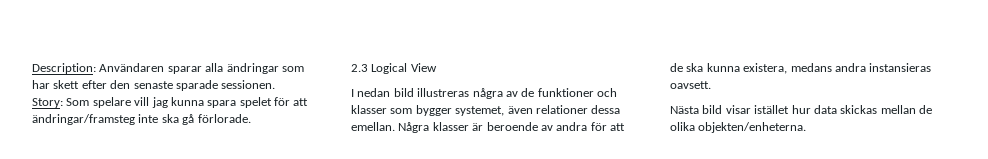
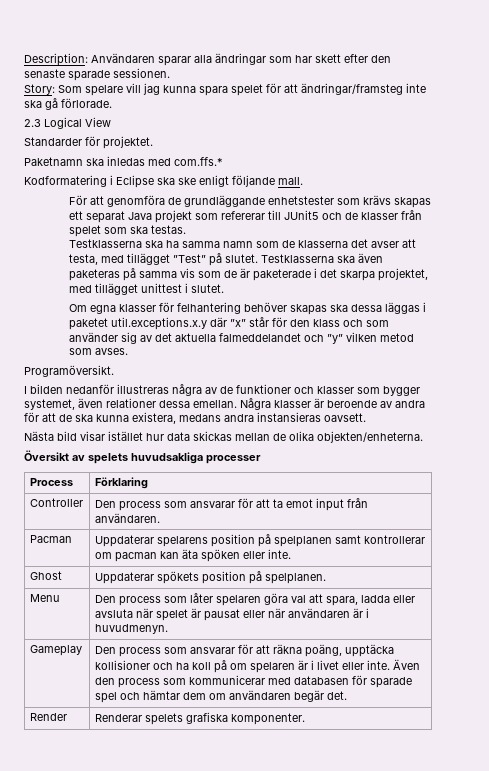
[351,88,414,97] // I nedan bild -> [24,136,153,149] [24,156,223,166] [24,175,303,188] [69,195,432,208] [69,210,423,223] [69,225,187,237] [69,239,417,248] [69,253,384,266] [69,268,429,281] [69,283,225,295] [69,302,427,315] [69,317,390,330] [69,332,415,344] [69,348,129,355] [24,365,114,377] [24,384,114,394] // Standarder för projektet. // Paketnamn ska inledas med com.ffs.* // Kodformatering i Eclipse ska ske enligt följande mall. // För att genomföra de grundläggande enhetstester som krävs skapas ett separat Java projekt som refererar till JUnit5 och de klasser från spelet som ska testas. // Testklasserna ska ha samma namn som de klasserna det avser att testa, med tillägget ”Test” på slutet. Testklasserna ska även paketeras på samma vis som de är paketerade i det skarpa projektet, med tillägget unittest i slutet. // Om egna klasser för felhantering behöver skapas ska dessa läggas i paketet util.exceptions.x.y där ”x” står för den klass och som använder sig av det aktuella falmeddelandet och ”y” vilken metod som avses. // Programöversikt. // I bilden nedanför
(807, 127) none -> [24,450,261,464] [29,478,73,486] [94,477,148,489] [29,498,83,507] [94,498,368,511] [94,513,160,523] [29,535,72,543] [94,534,425,547] [94,549,291,562] [29,571,62,580] [94,571,326,584] [29,594,60,602] [94,593,415,606] [94,608,369,621] [94,624,168,634] [29,645,82,656] [94,644,394,657] [94,659,420,673] [94,675,412,688] [94,690,347,703] [29,713,67,721] [94,712,305,725] // Översikt av spelets huvudsakliga processer // Process | Förklaring // Controller | Den process som ansvarar för att ta emot input från användaren. // Pacman | Uppdaterar spelarens position på spelplanen samt kontrollerar om pacman kan äta spöken eller inte. // Ghost | Uppdaterar spökets position på spelplanen. // Menu | Den process som låter spelaren göra val att spara, ladda eller avsluta när spelet är pausat eller när användaren är i huvudmenyn. // Gameplay | Den process som ansvarar för att räkna poäng, upptäcka kollisioner och ha koll på om spelaren är i livet eller inte. Även den process som kommunicerar med databasen för sparade spel och hämtar dem om användaren begär det. // Render | Renderar spelets grafiska komponenter.

